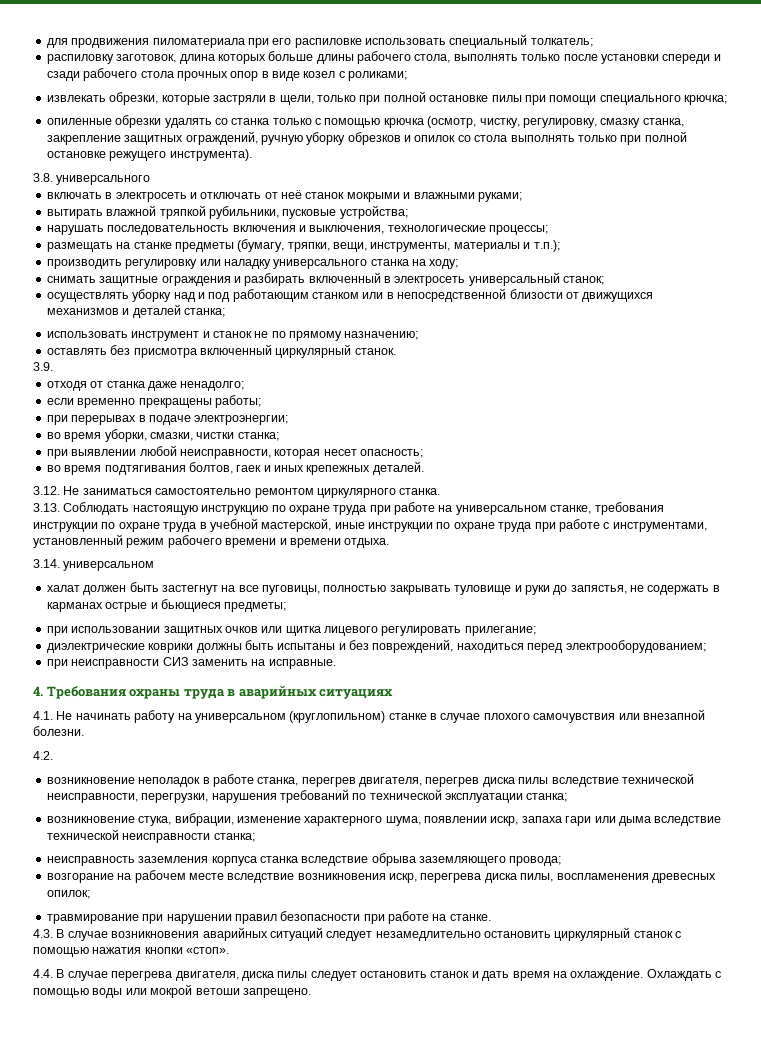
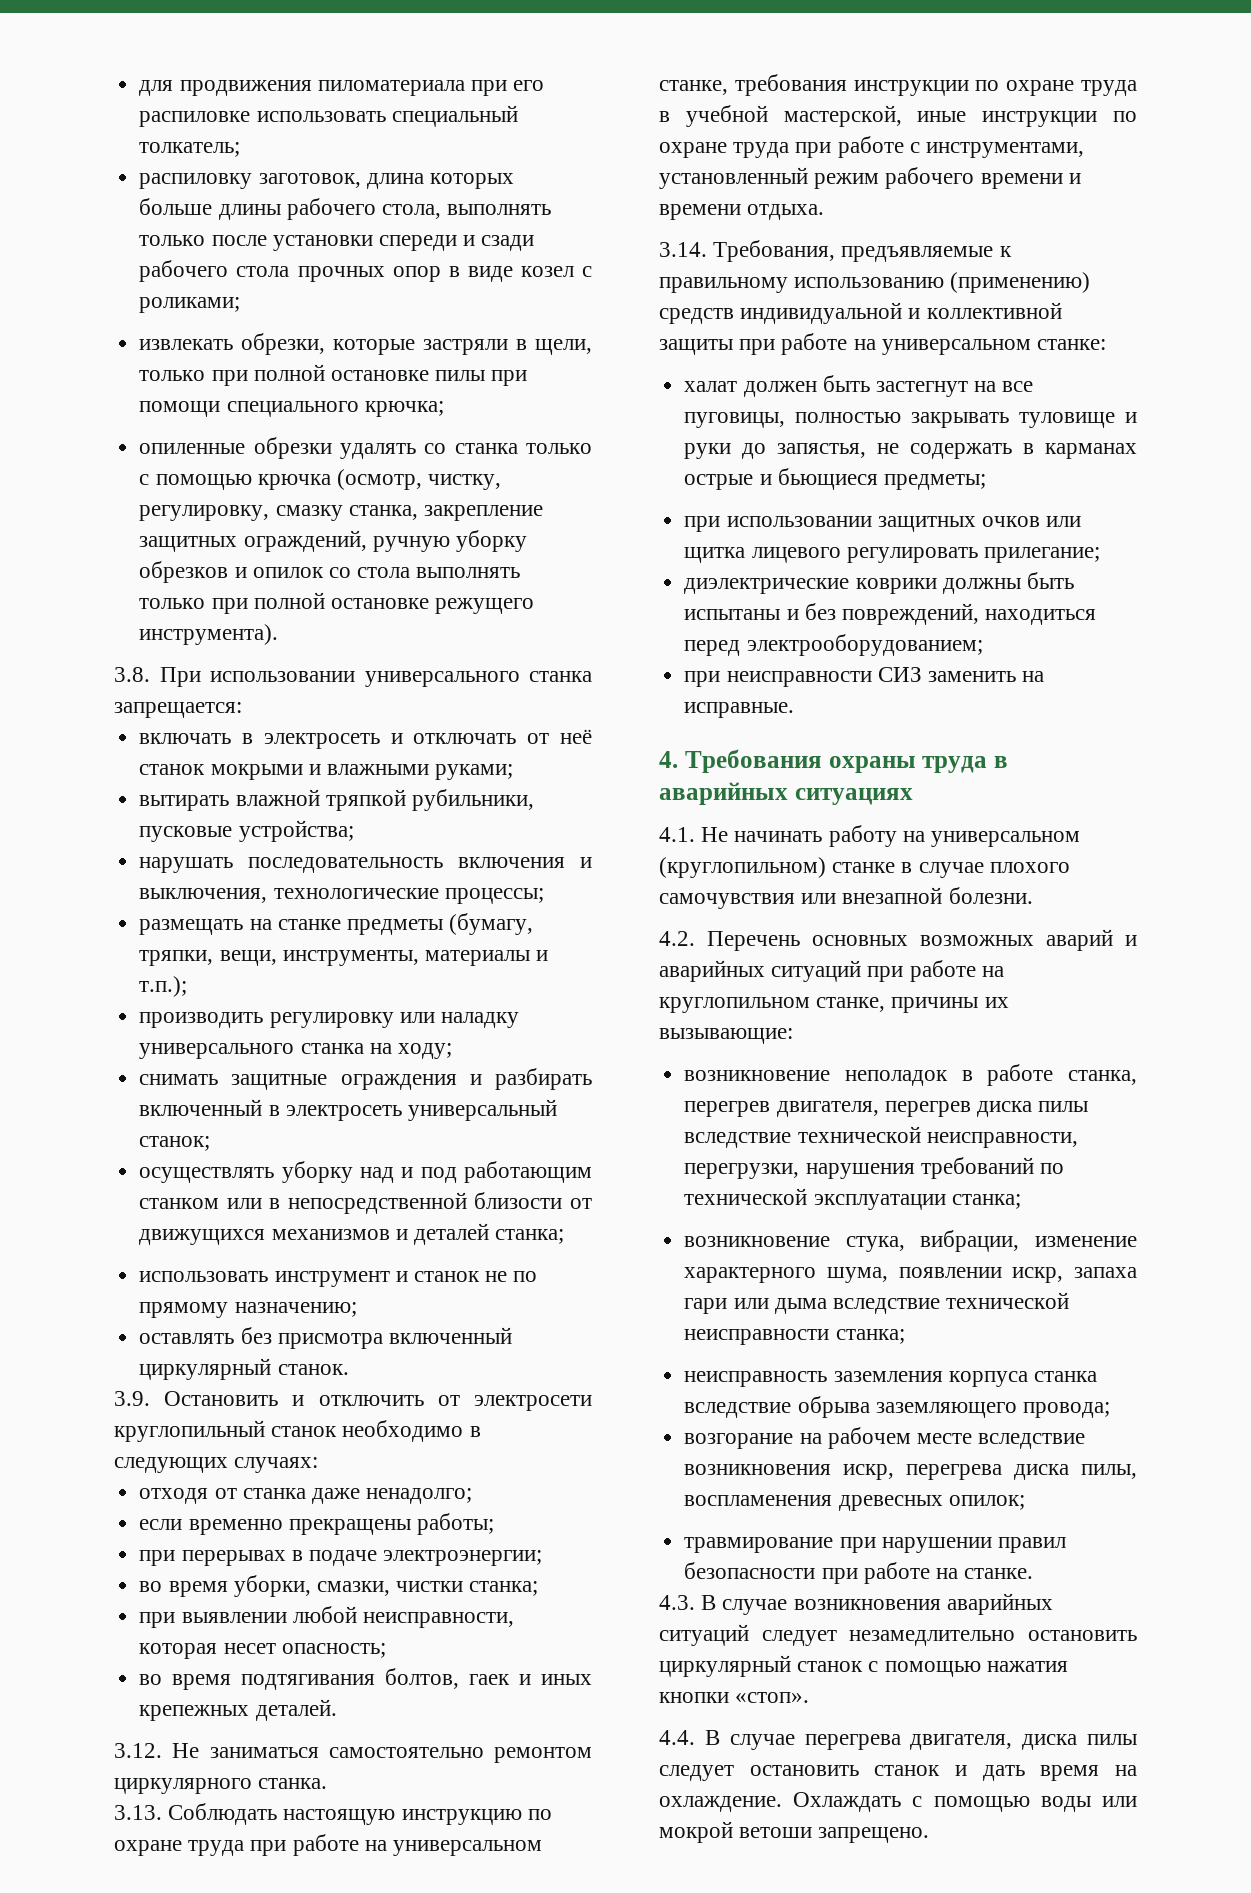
[56,175,151,185] универсального -> [159,667,592,687] [114,702,242,718] При использовании универсального станка запрещается:
(53, 366) none -> [164,1391,592,1411] [114,1420,481,1442] [114,1457,319,1473] Остановить и отключить от электросети круглопильный станок необходимо в следующих случаях:
[63,561,155,571] универсальном -> [713,240,1012,262] [659,272,1091,293] [659,302,1062,324] [659,333,1107,355] Требования, предъявляемые к правильному использованию (применению) средств индивидуальной и коллективной защиты при работе на универсальном станке:
(53, 755) none -> [707,929,1137,951] [659,960,1004,982] [659,997,1009,1013] [659,1028,793,1044] Перечень основных возможных аварий и аварийных ситуаций при работе на круглопильном станке, причины их вызывающие:

